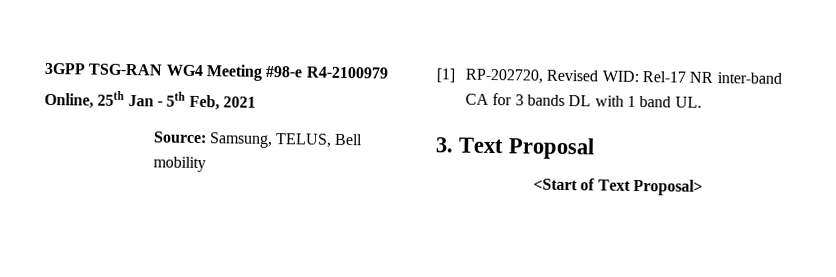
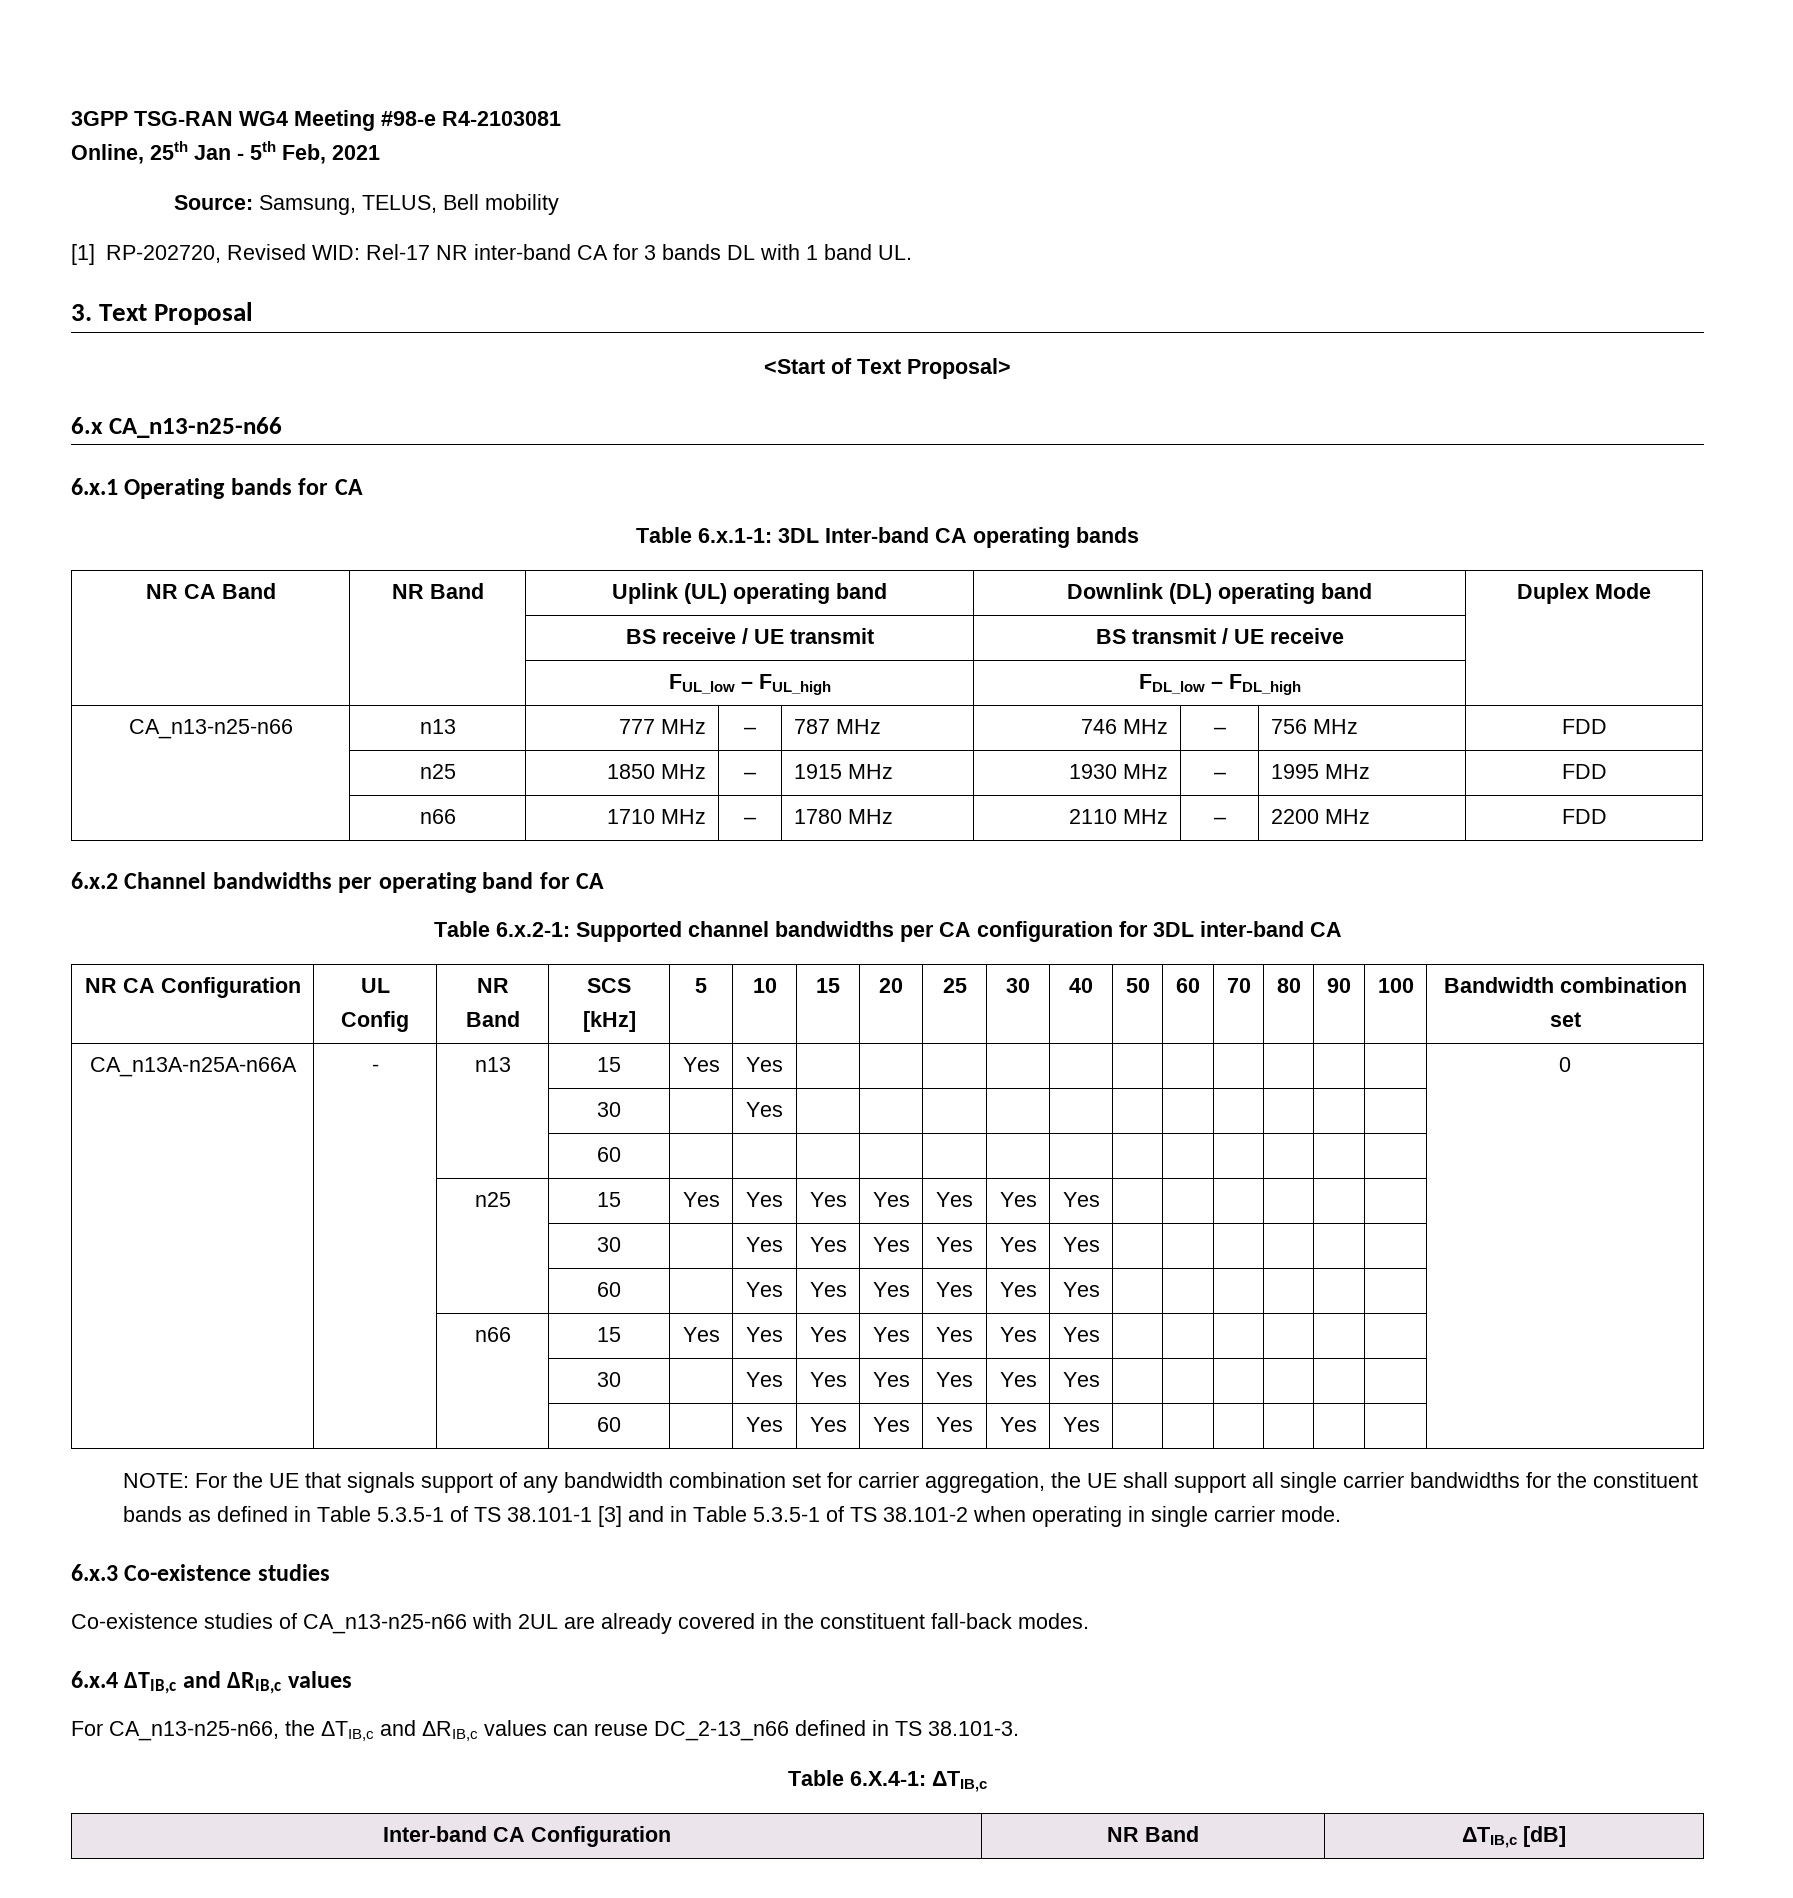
[305,66,388,79] R4-2100979 -> [442,111,561,126] R4-2103081
(703, 187) none -> [71,417,282,438] [71,478,363,499] [636,527,1139,548] [145,583,276,599] [391,583,484,599] [612,583,887,604] [1067,583,1372,604] [1517,583,1651,604] [625,628,874,644] [1095,628,1344,644] [668,674,831,695] [1138,674,1301,695] [128,719,293,739] [419,719,456,734] [619,719,707,734] [744,727,756,734] [793,719,881,734] [1081,719,1169,734] [1213,727,1226,734] [1270,719,1358,734] [1561,719,1607,734] [419,764,456,779] [607,764,707,779] [744,772,756,779] [793,764,893,779] [1069,764,1169,779] [1213,772,1226,779] [1270,764,1370,779] [1561,764,1607,779] [419,809,456,824] [607,809,707,824] [744,817,756,824] [793,809,893,824] [1069,809,1169,824] [1213,817,1226,824] [1270,809,1370,824] [1561,809,1607,824] [71,872,605,893] [433,921,1342,942] [84,977,301,998] [360,978,390,993] [341,1011,409,1032] [476,978,509,993] [465,1011,520,1027] [587,978,631,993] [582,1011,636,1032] [695,978,707,993] [752,978,777,993] [816,978,840,993] [879,978,903,993] [942,978,967,993] [1006,978,1030,993] [1069,978,1093,993] [1125,978,1150,993] [1176,978,1200,993] [1226,978,1251,993] [1276,978,1301,993] [1327,978,1351,993] [1377,978,1414,993] [1443,977,1687,993] [1549,1012,1581,1027] [89,1057,297,1077] [371,1064,379,1072] [474,1057,511,1072] [597,1057,621,1072] [682,1057,720,1072] [746,1057,783,1072] [1559,1057,1571,1072] [597,1102,621,1117] [746,1102,783,1117] [597,1147,621,1162] [474,1192,511,1207] [597,1192,621,1207] [682,1192,720,1207] [746,1192,783,1207] [809,1192,847,1207] [872,1192,910,1207] [936,1192,973,1207] [999,1192,1037,1207] [1062,1192,1100,1207] [597,1237,621,1252] [746,1237,783,1252] [809,1237,847,1252] [872,1237,910,1252] [936,1237,973,1252] [999,1237,1037,1252] [1062,1237,1100,1252] [597,1282,621,1297] [746,1282,783,1297] [809,1282,847,1297] [872,1282,910,1297] [936,1282,973,1297] [999,1282,1037,1297] [1062,1282,1100,1297] [474,1327,511,1342] [597,1327,621,1342] [682,1327,720,1342] [746,1327,783,1342] [809,1327,847,1342] [872,1327,910,1342] [936,1327,973,1342] [999,1327,1037,1342] [1062,1327,1100,1342] [597,1372,621,1387] [746,1372,783,1387] [809,1372,847,1387] [872,1372,910,1387] [936,1372,973,1387] [999,1372,1037,1387] [1062,1372,1100,1387] [597,1417,621,1432] [746,1417,783,1432] [809,1417,847,1432] [872,1417,910,1432] [936,1417,973,1432] [999,1417,1037,1432] [1062,1417,1100,1432] [122,1472,1698,1493] [122,1506,1341,1527] [71,1564,330,1581] [71,1613,1089,1634] [71,1671,352,1694] [71,1720,1019,1741] [788,1770,987,1792] [382,1826,671,1847] [1107,1826,1199,1842] [1462,1826,1566,1848] // 6.x CA_n13-n25-n66 // 6.x.1 Operating bands for CA // Table 6.x.1-1: 3DL Inter-band CA operating bands // NR CA Band | NR Band | Uplink (UL) operating band | Downlink (DL) operating band | Duplex Mode // | | BS receive / UE transmit | BS transmit / UE receive | // | | FUL_low – FUL_high | FDL_low – FDL_high | // CA_n13-n25-n66 | n13 | 777 MHz | – | 787 MHz | 746 MHz | – | 756 MHz | FDD // | n25 | 1850 MHz | – | 1915 MHz | 1930 MHz | – | 1995 MHz | FDD // | n66 | 1710 MHz | – | 1780 MHz | 2110 MHz | – | 2200 MHz | FDD // 6.x.2 Channel bandwidths per operating band for CA // Table 6.x.2-1: Supported channel bandwidths per CA configuration for 3DL inter-band CA // NR CA Configuration | UL Config | NR Band | SCS [kHz] | 5 | 10 | 15 | 20 | 25 | 30 | 40 | 50 | 60 | 70 | 80 | 90 | 100 | Bandwidth combination set // CA_n13A-n25A-n66A | - | n13 | 15 | Yes | Yes | | | | | | | | | | | | 0 // | | | 30 | | Yes | | | | | | | | | | | | // | | | 60 | | | | | | | | | | | | | | // | | n25 | 15 | Yes | Yes | Yes | Yes | Yes | Yes | Yes | | | | | | | // | | | 30 | | Yes | Yes | Yes | Yes | Yes | Yes | | | | | | | // | | | 60 | | Yes | Yes | Yes | Yes | Yes | Yes | | | | | | | // | | n66 | 15 | Yes | Yes | Yes | Yes | Yes | Yes | Yes | | | | | | | // | | | 30 | | Yes | Yes | Yes | Yes | Yes | Yes | | | | | | | // | | | 60 | | Yes | Yes | Yes | Yes | Yes | Yes | | | | | | | // NOTE: For the UE that signals support of any bandwidth combination set for carrier aggregation, the UE shall support all single carrier bandwidths for the constituent bands as defined in Table 5.3.5-1 of TS 38.101-1 [3] and in Table 5.3.5-1 of TS 38.101-2 when operating in single carrier mode. // 6.x.3 Co-existence studies // Co-existence studies of CA_n13-n25-n66 with 2UL are already covered in the constituent fall-back modes. // 6.x.4 ∆TIB,c and ∆RIB,c values // For CA_n13-n25-n66, the ΔTIB,c and ΔRIB,c values can reuse DC_2-13_n66 defined in TS 38.101-3. // Table 6.X.4-1: ΔTIB,c // Inter-band CA Configuration | NR Band | ΔTIB,c [dB]

